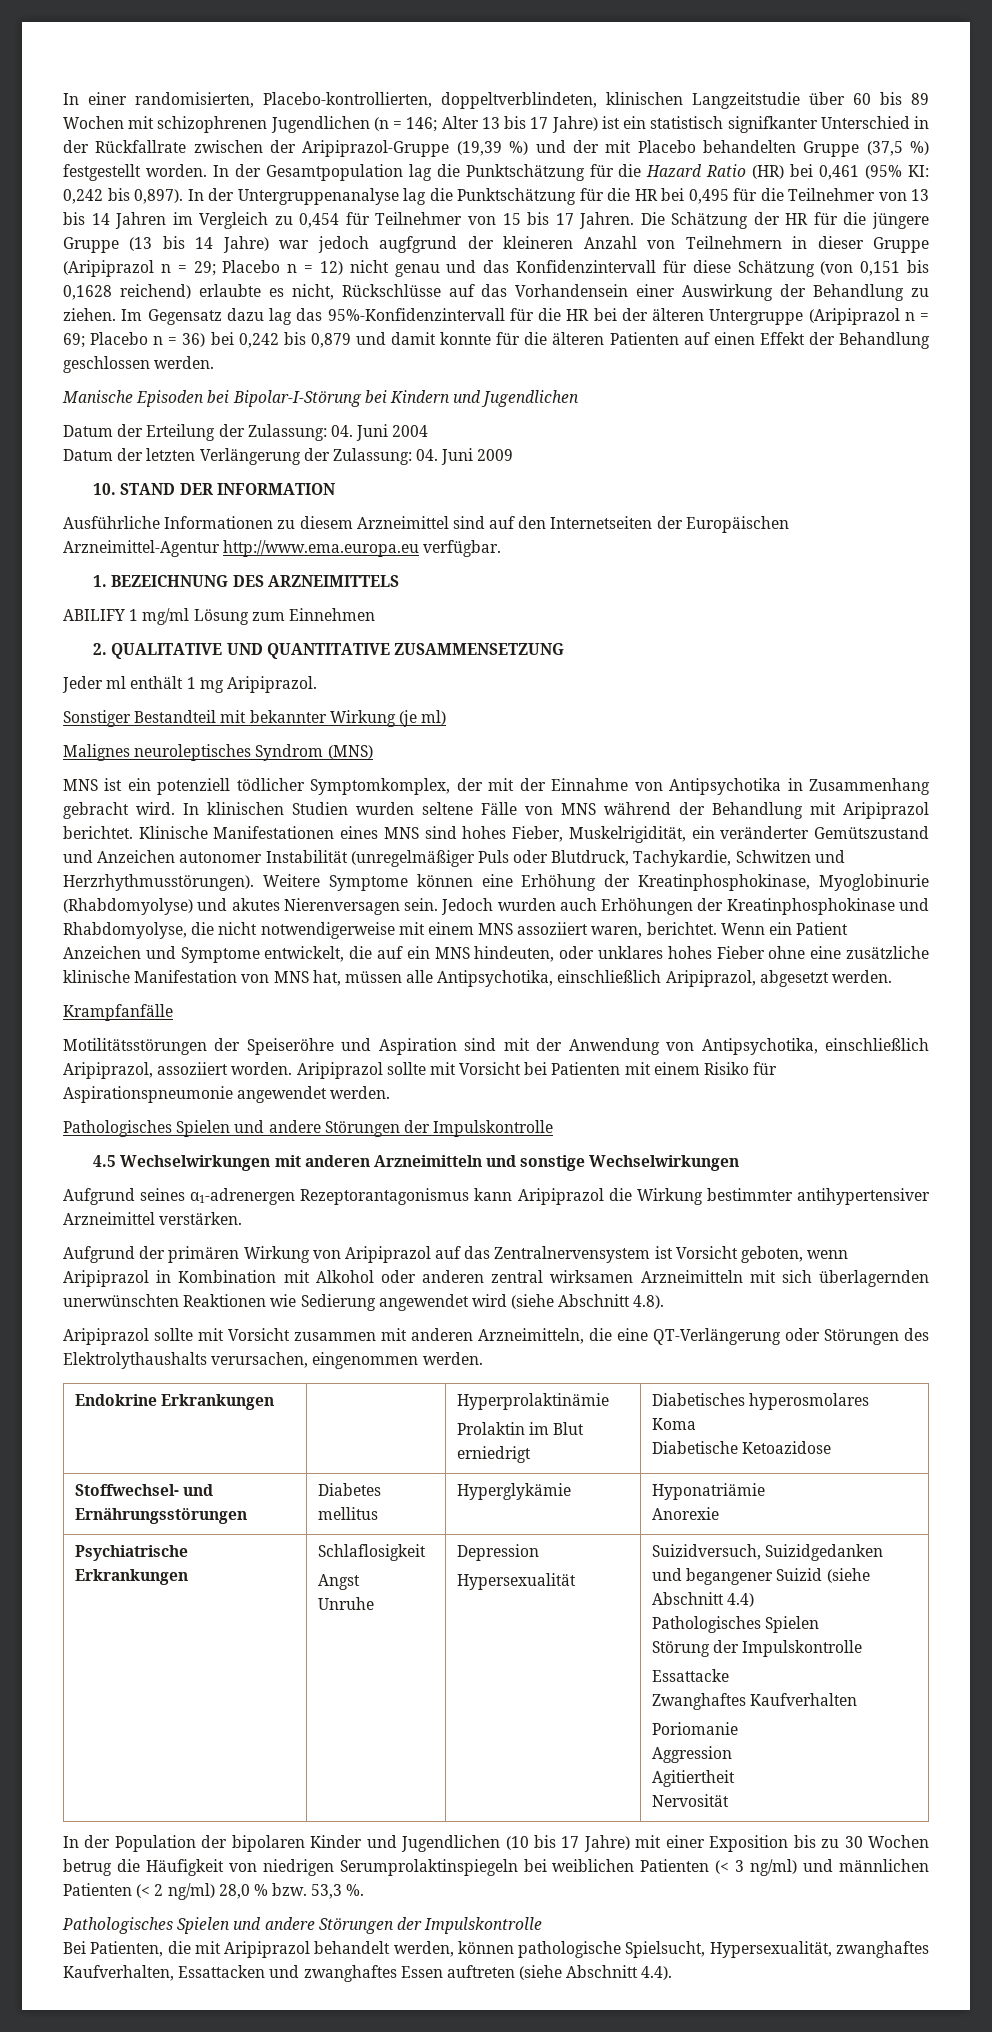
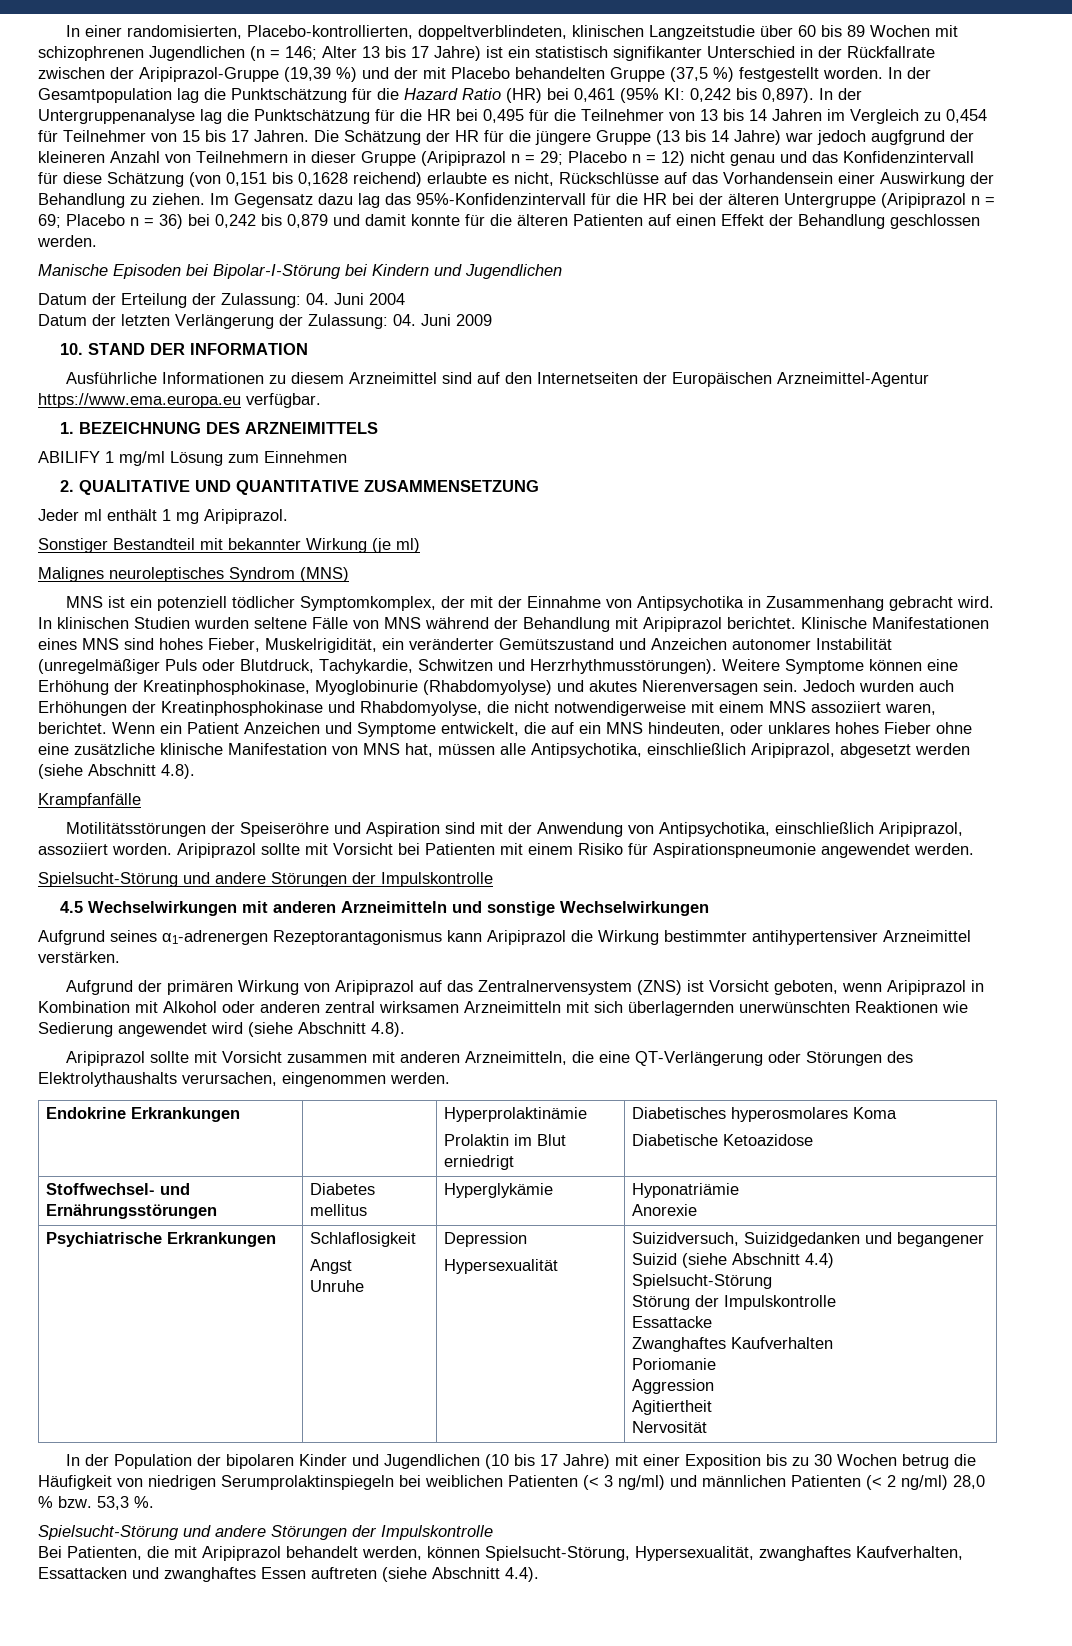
[727,116,818,133] signifkanter -> [613,46,702,61] signifikanter
[223,540,420,557] http://www.ema.europa.eu -> [38,393,241,408] https://www.ema.europa.eu
[832,970,893,983] werden. -> [915,743,970,755] [38,764,195,779] werden (siehe Abschnitt 4.8).
[63,1120,231,1137] Pathologisches Spielen -> [38,872,178,887] Spielsucht-Störung
(651, 1254) none -> [637,980,683,995] (ZNS)
[652,1616,820,1633] Pathologisches Spielen -> [632,1274,773,1289] Spielsucht-Störung
[62,1917,231,1934] Pathologisches Spielen -> [38,1525,179,1540] Spielsucht-Störung
[518,1941,706,1958] pathologische Spielsucht, -> [485,1546,630,1561] Spielsucht-Störung,

